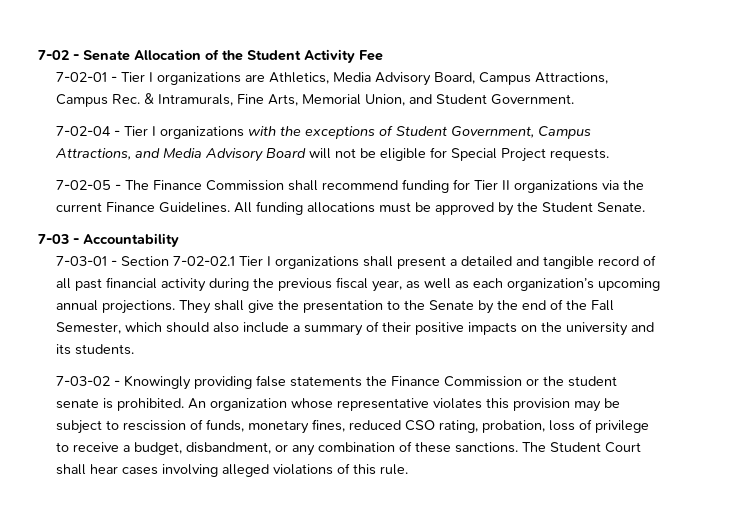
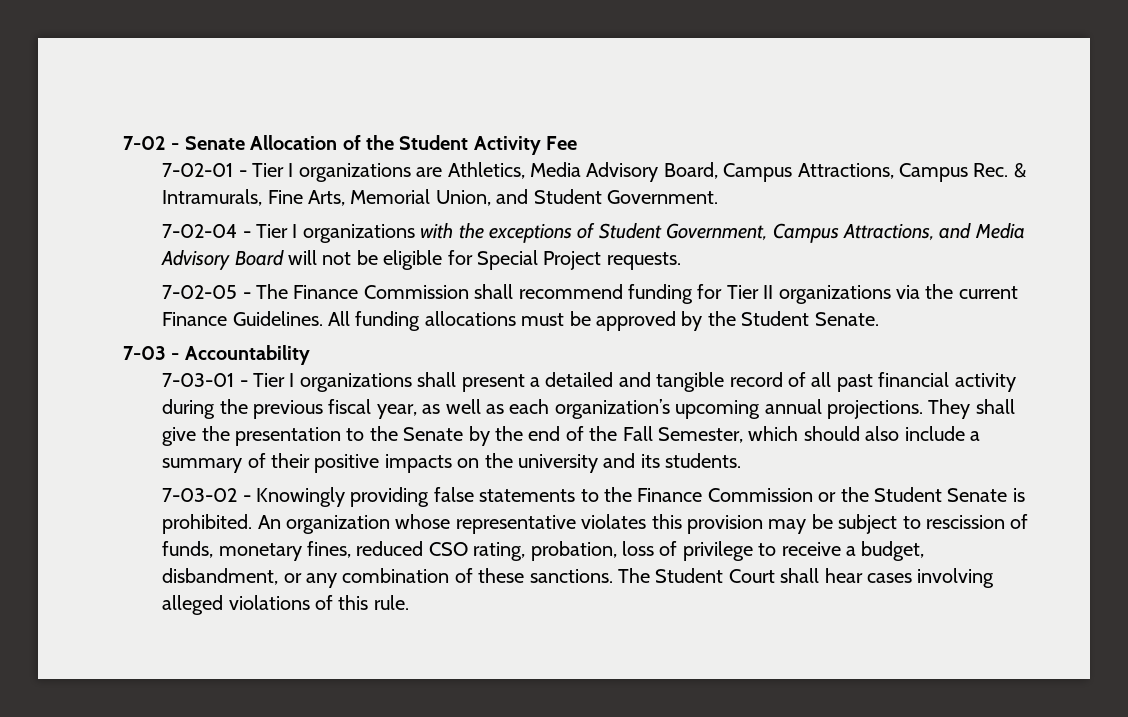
[121,256,236,266] Section 7-02-02.1 -> (248, 383) none
(363, 381) none -> [580,489,599,502] to
[568,376,618,387] [56,398,100,409] student senate -> [873,487,1008,502] Student Senate

